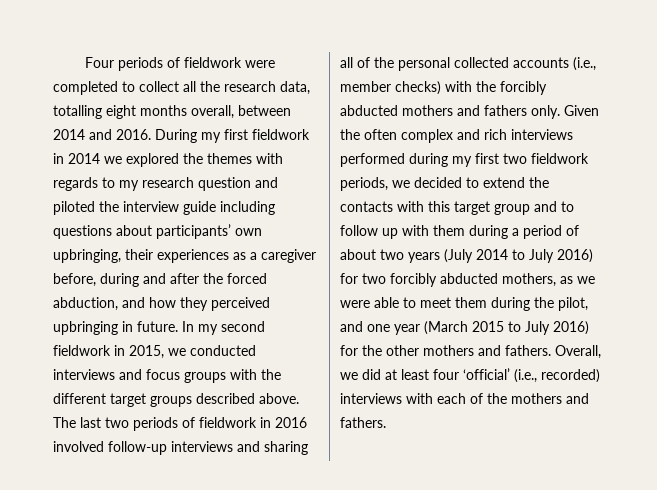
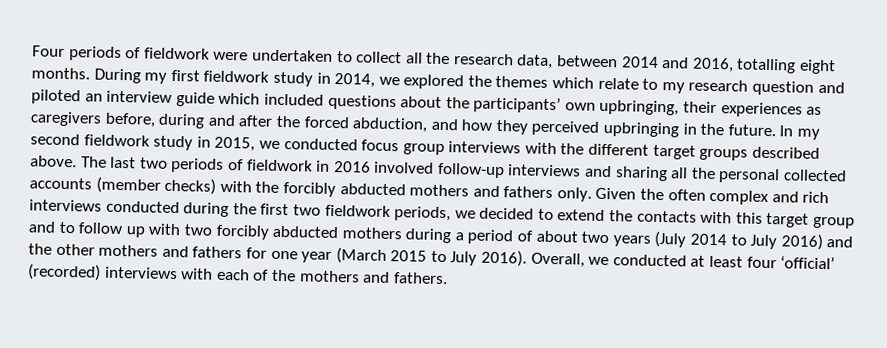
[53,81,118,95] completed -> [251,49,333,62] undertaken
[53,105,291,119] [53,129,151,140] totalling eight months overall, between 2014 and 2016. -> [557,55,837,75] [31,67,90,80] between 2014 and 2016, totalling eight months.
[53,153,100,164] in 2014 -> [272,71,376,88] study in 2014,
[256,153,283,164] [53,177,98,191] with regards -> [552,77,639,90] which relate
[99,201,119,212] the -> [84,93,103,102] an
[220,201,275,215] including -> [218,92,324,106] which included
(152, 230) none -> [445,97,470,109] the
[250,249,316,263] a caregiver -> [30,111,102,127] caregivers
(133, 326) none -> [700,123,725,136] the
(111, 350) none -> [153,135,194,151] study
[53,369,226,383] interviews and focus groups -> [361,139,522,156] focus group interviews
[357,57,370,68] of -> (689, 173) none
[573,57,596,71] [340,81,391,92] (i.e., member -> [95,176,161,194] (member
[340,153,472,167] performed during my -> [105,200,257,218] conducted during the
[433,225,465,236] them -> [183,224,402,240] two forcibly abducted mothers
[340,273,595,287] [340,297,588,311] [340,321,363,332] for two forcibly abducted mothers, as we were able to meet them during the pilot, and -> [826,236,854,248] [28,243,267,259] and the other mothers and fathers for
[553,321,589,335] [340,345,551,356] 2016) for the other mothers and fathers. -> [481,249,528,267] 2016).
[362,369,381,380] did -> [612,254,687,267] conducted
[514,369,600,383] (i.e., recorded) -> [27,263,101,281] (recorded)

